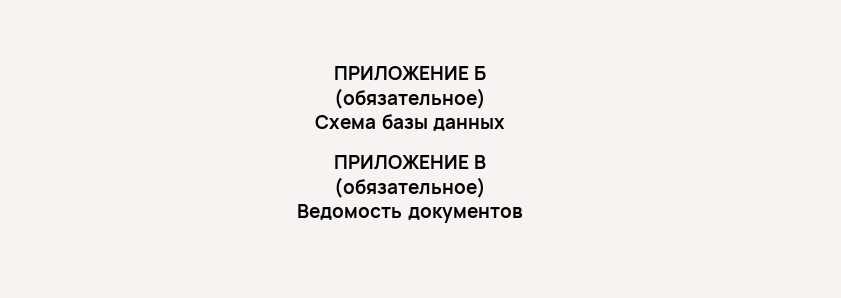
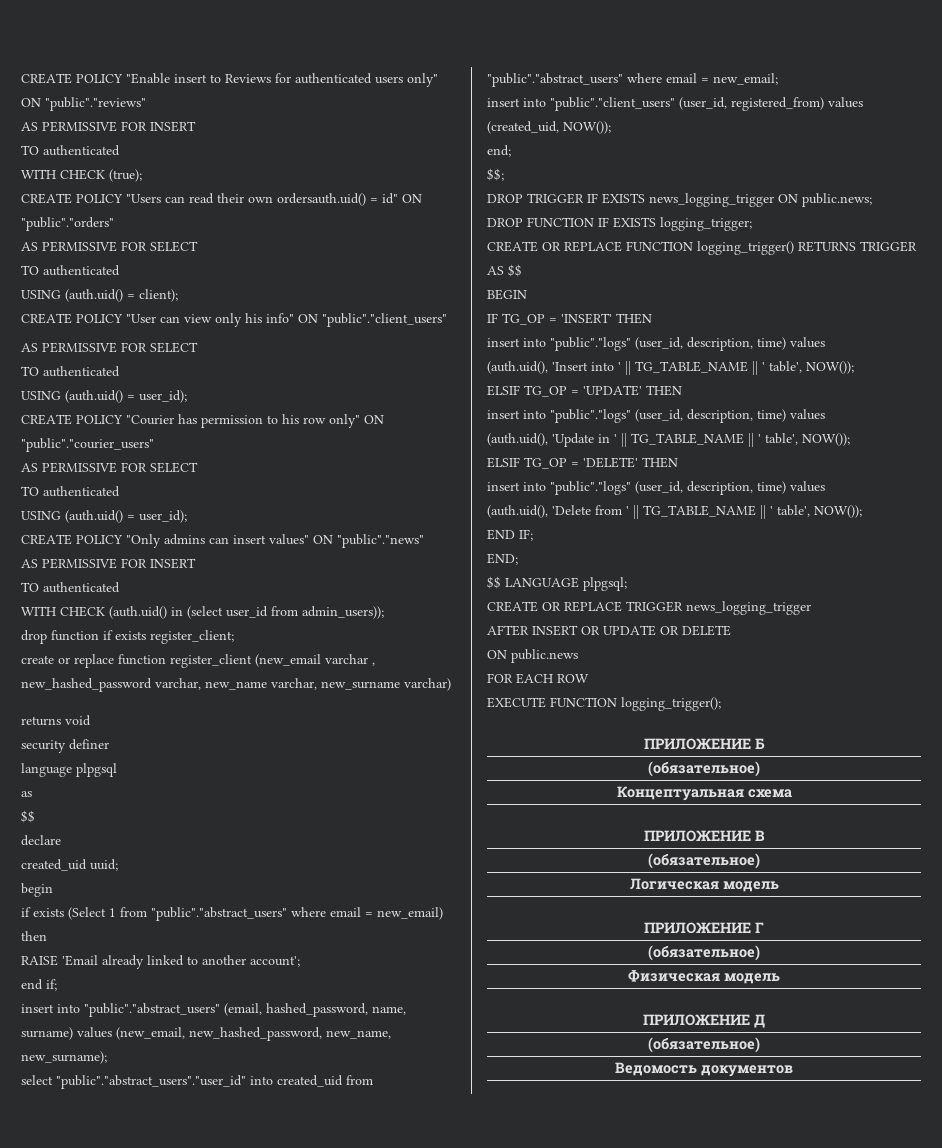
(333, 73) none -> [21,73,438,87] [21,97,146,111] [21,121,196,132] [21,145,120,156] [21,169,142,182] [21,193,422,206] [21,217,114,231] [21,241,198,252] [21,265,120,276] [21,289,178,302] [21,313,447,327] [21,342,198,353] [21,366,120,377] [21,390,187,403] [21,414,384,428] [21,438,154,452] [21,462,198,473] [21,486,120,497] [21,510,187,523] [21,534,424,548] [21,558,196,569] [21,582,120,593] [21,606,384,619] [21,630,234,644] [21,654,375,668] [21,678,451,692] [21,715,91,726] [21,739,109,753] [21,763,117,777] [21,791,32,797] [21,810,35,823] [21,835,61,846] [21,859,118,871] [21,883,53,897] [21,907,443,921] [21,931,47,941] [21,955,300,969] [21,979,57,991] [21,1003,406,1017] [21,1027,391,1041] [21,1051,107,1064] [21,1075,373,1089] [487,73,778,87] [487,97,863,111] [487,121,611,134] [487,145,511,157] [487,168,504,181] [487,193,872,207] [487,217,752,231] [487,241,917,255] [487,264,522,277] [487,289,527,300] [487,313,652,325] [487,337,825,351] [487,361,854,375] [487,385,682,397] [487,409,825,423] [487,433,850,447] [487,457,678,469] [487,481,825,495] [487,505,862,519] [487,529,533,541] [487,553,518,565] [487,576,627,591] [487,601,811,615] [487,625,731,636] [487,649,578,663] [487,673,589,684] [487,697,721,711] CREATE POLICY "Enable insert to Reviews for authenticated users only" ON "public"."reviews" // AS PERMISSIVE FOR INSERT // TO authenticated // WITH CHECK (true); // CREATE POLICY "Users can read their own ordersauth.uid() = id" ON "public"."orders" // AS PERMISSIVE FOR SELECT // TO authenticated // USING (auth.uid() = client); // CREATE POLICY "User can view only his info" ON "public"."client_users" // AS PERMISSIVE FOR SELECT // TO authenticated // USING (auth.uid() = user_id); // CREATE POLICY "Courier has permission to his row only" ON "public"."courier_users" // AS PERMISSIVE FOR SELECT // TO authenticated // USING (auth.uid() = user_id); // CREATE POLICY "Only admins can insert values" ON "public"."news" // AS PERMISSIVE FOR INSERT // TO authenticated // WITH CHECK (auth.uid() in (select user_id from admin_users)); // drop function if exists register_client; // create or replace function register_client (new_email varchar , new_hashed_password varchar, new_name varchar, new_surname varchar) // returns void // security definer // language plpgsql // as // $$ // declare // created_uid uuid; // begin // if exists (Select 1 from "public"."abstract_users" where email = new_email) then // RAISE 'Email already linked to another account'; // end if; // insert into "public"."abstract_users" (email, hashed_password, name, surname) values (new_email, new_hashed_password, new_name, new_surname); // select "public"."abstract_users"."user_id" into created_uid from "public"."abstract_users" where email = new_email; // insert into "public"."client_users" (user_id, registered_from) values (created_uid, NOW()); // end; // $$; // DROP TRIGGER IF EXISTS news_logging_trigger ON public.news; // DROP FUNCTION IF EXISTS logging_trigger; // CREATE OR REPLACE FUNCTION logging_trigger() RETURNS TRIGGER AS $$ // BEGIN // IF TG_OP = 'INSERT' THEN // insert into "public"."logs" (user_id, description, time) values // (auth.uid(), 'Insert into ' || TG_TABLE_NAME || ' table', NOW()); // ELSIF TG_OP = 'UPDATE' THEN // insert into "public"."logs" (user_id, description, time) values // (auth.uid(), 'Update in ' || TG_TABLE_NAME || ' table', NOW()); // ELSIF TG_OP = 'DELETE' THEN // insert into "public"."logs" (user_id, description, time) values // (auth.uid(), 'Delete from ' || TG_TABLE_NAME || ' table', NOW()); // END IF; // END; // $$ LANGUAGE plpgsql; // CREATE OR REPLACE TRIGGER news_logging_trigger // AFTER INSERT OR UPDATE OR DELETE // ON public.news // FOR EACH ROW // EXECUTE FUNCTION logging_trigger(); //
[315,114,505,131] Схема базы данных -> [616,786,792,801] Концептуальная схема
(486, 187) none -> [629,878,779,892] [644,922,764,934] [648,945,760,961] [628,970,780,984] [643,1014,765,1028] [648,1037,760,1053] // Логическая модель // ПРИЛОЖЕНИЕ Г // (обязательное) // Физическая модель // ПРИЛОЖЕНИЕ Д // (обязательное)

